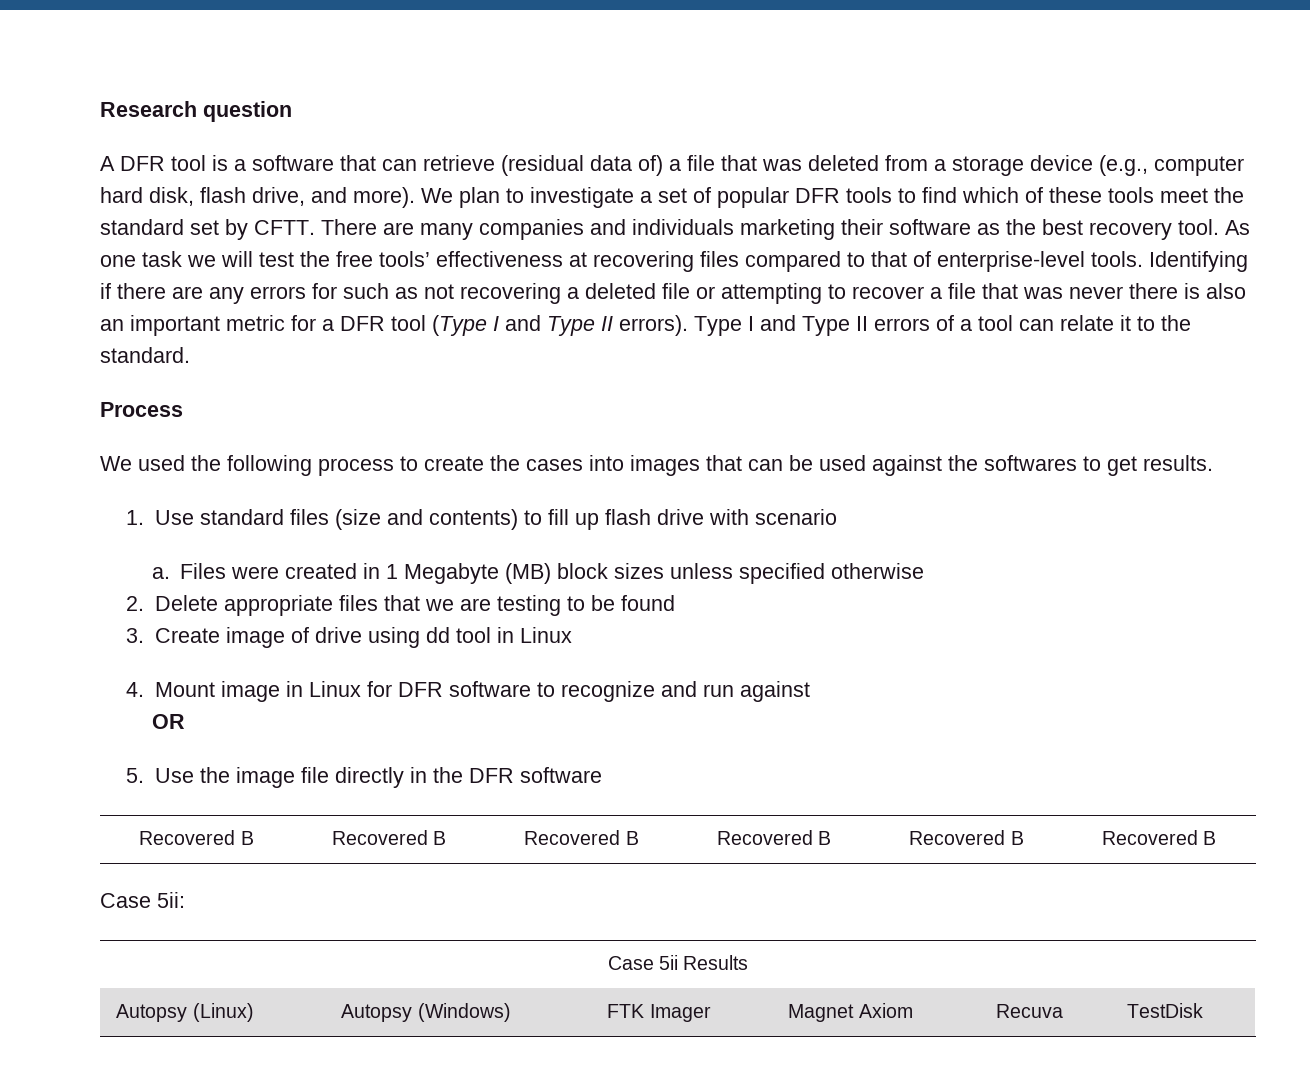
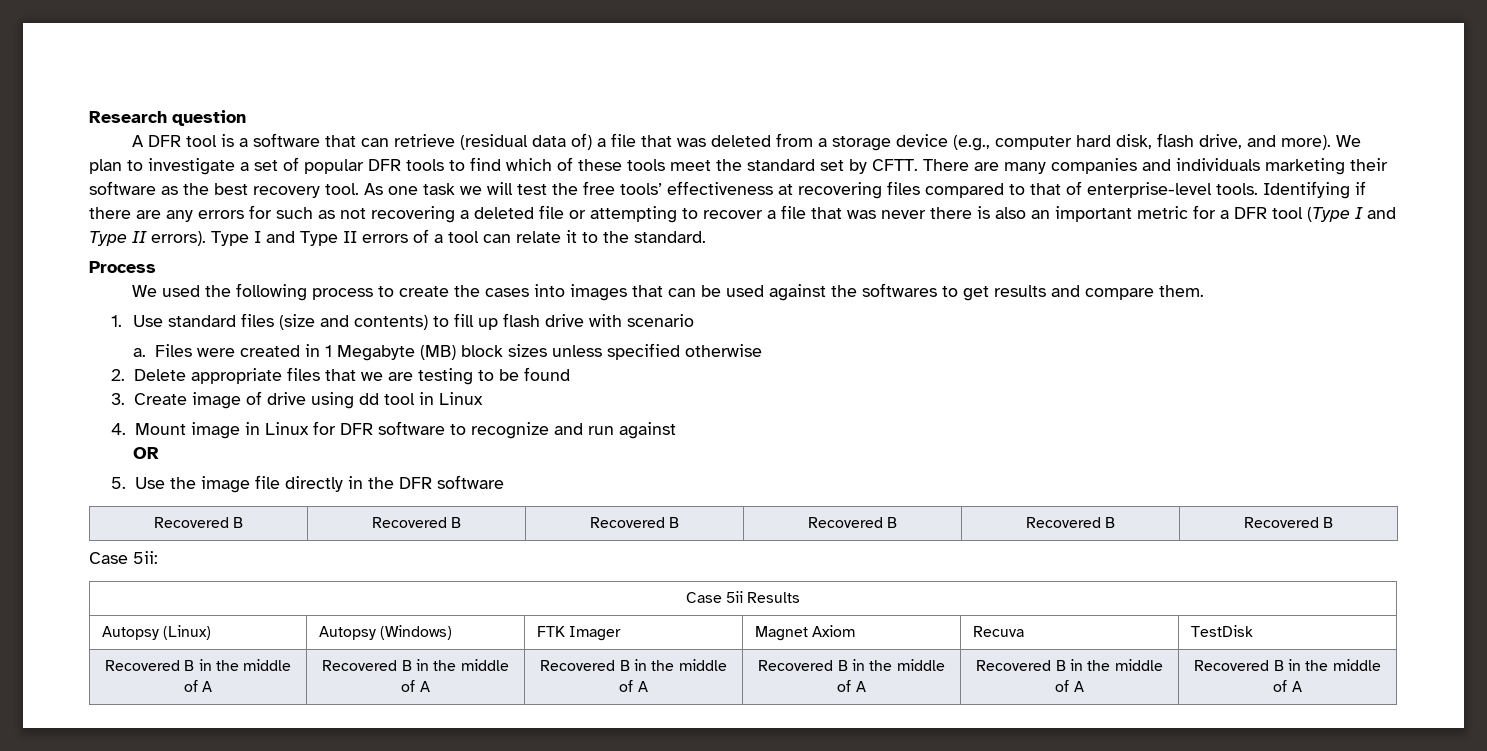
[1143,455,1213,471] results. -> [993,285,1204,300] results and compare them.
(1204, 1010) none -> [104,659,292,671] [183,680,213,692] [322,659,509,671] [401,680,430,692] [540,659,727,671] [619,680,648,692] [758,659,945,671] [837,680,866,692] [976,659,1163,671] [1055,680,1084,692] [1194,659,1381,671] [1273,680,1302,692] // Recovered B in the middle of A | Recovered B in the middle of A | Recovered B in the middle of A | Recovered B in the middle of A | Recovered B in the middle of A | Recovered B in the middle of A

